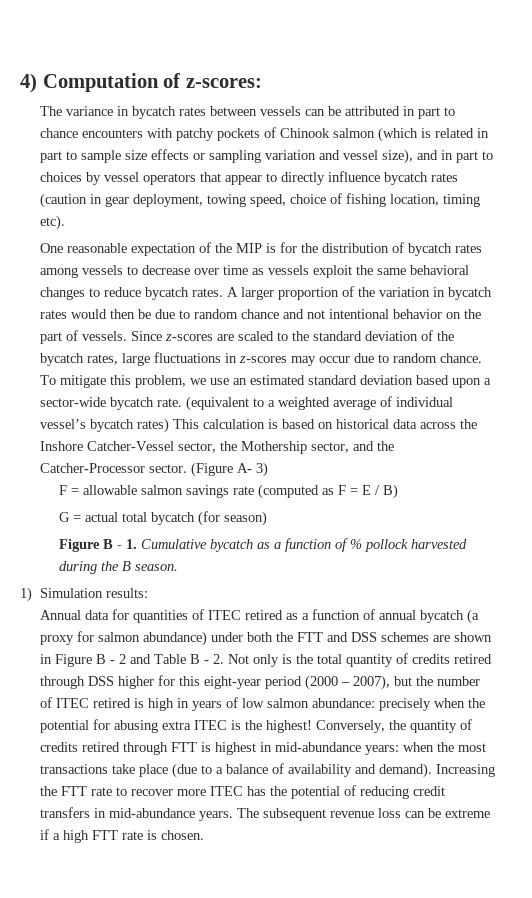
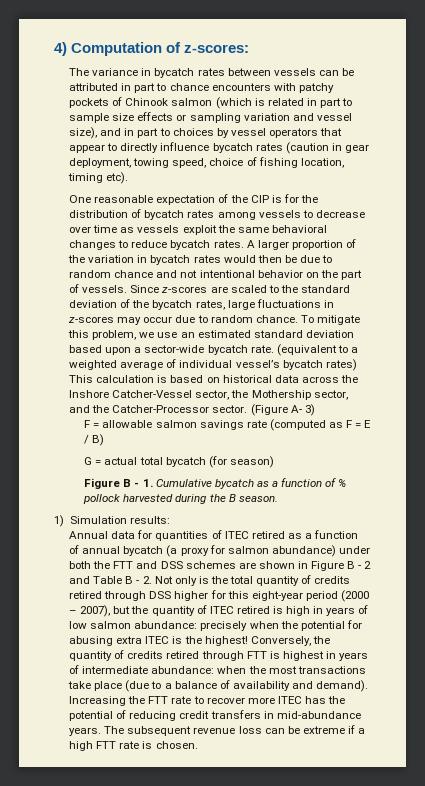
[235,243,262,253] MIP -> [250,195,269,203] CIP
[436,676,480,686] number -> [151,606,195,616] quantity
[274,742,399,755] mid-abundance years: -> [339,652,369,661] [69,665,215,674] years of intermediate abundance:

